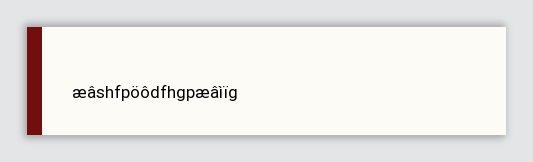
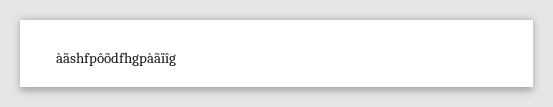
[72,84,238,101] æâshfpöôdfhgpæâìïg -> [56,52,176,66] àãshfpôõdfhgpàãïîg

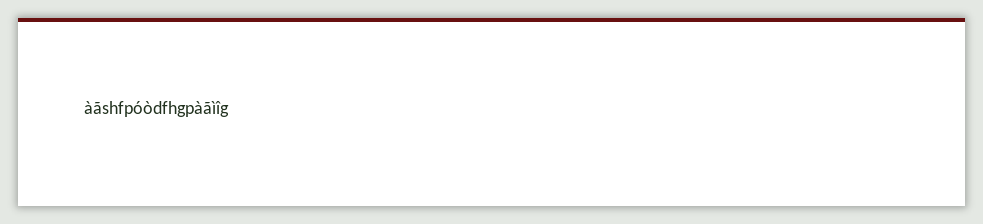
[56,52,176,66] àãshfpôõdfhgpàãïîg -> [84,101,229,117] àãshfpóòdfhgpàãìîg

